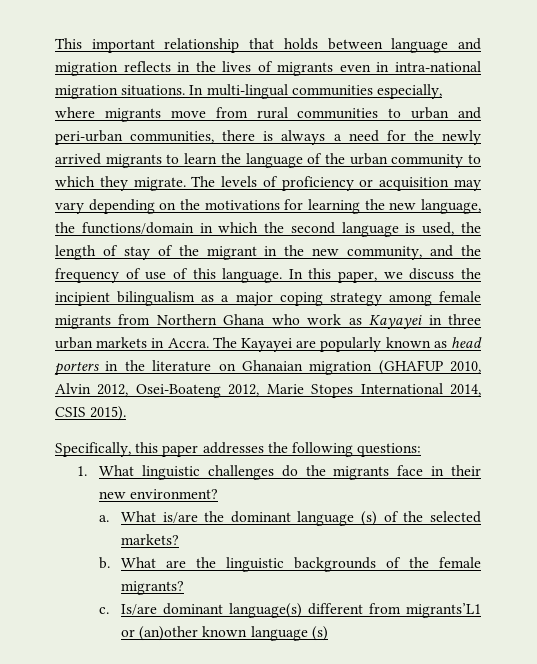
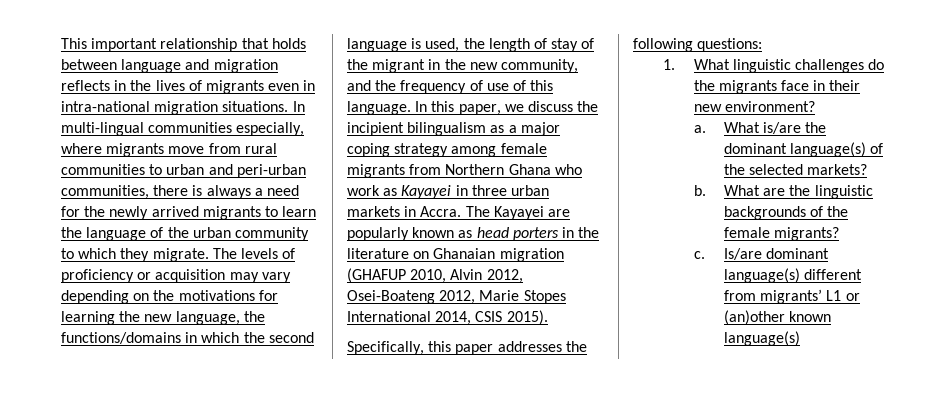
[81,222,194,234] functions/domain -> [61,332,181,344] functions/domains
[297,511,378,526] language (s) -> [790,142,867,157] language(s)
[406,603,481,618] migrants’L1 -> [760,289,842,304] migrants’ L1
[250,626,328,641] language (s) -> [724,331,801,346] language(s)

